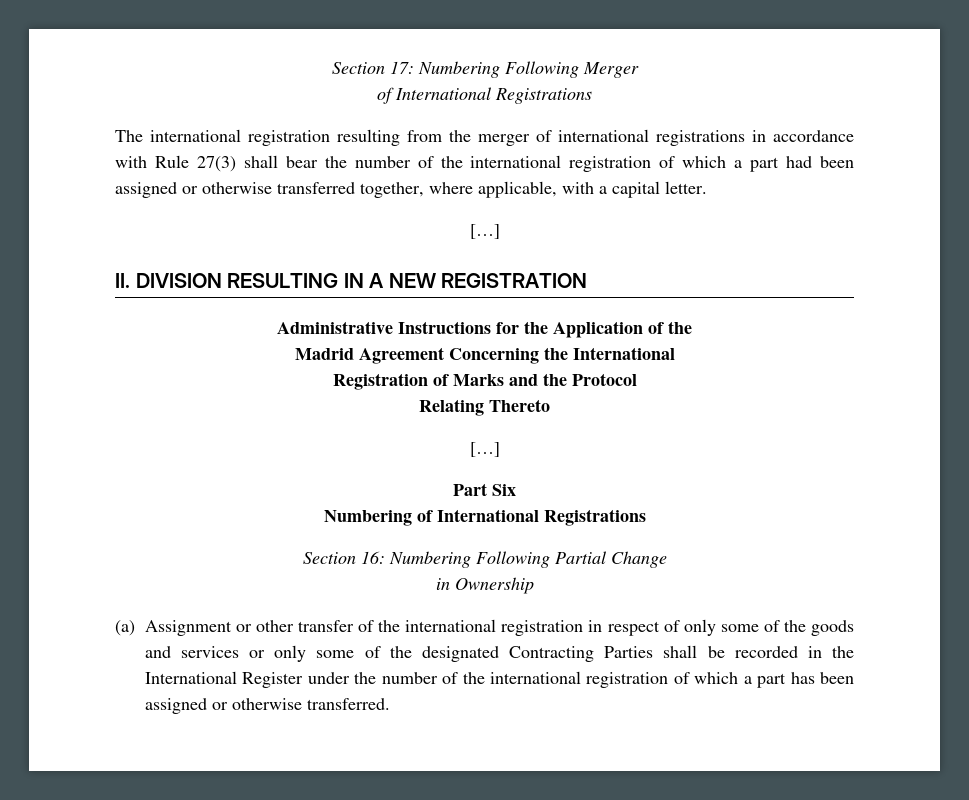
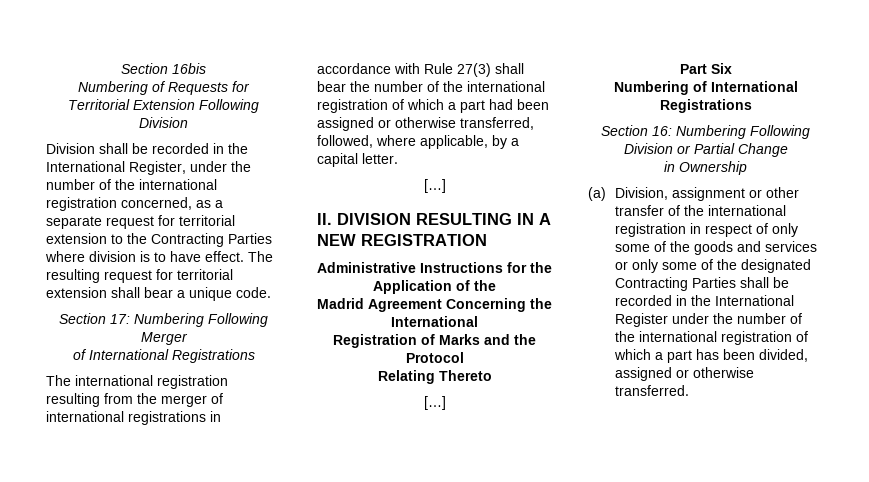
[331,62,385,74] Section -> [121,63,206,74] [78,81,250,95] [68,99,259,113] [139,117,188,128] [46,143,248,154] [46,161,251,175] [46,179,217,190] [46,197,223,211] [46,215,235,229] [46,233,272,247] [45,251,273,262] [46,269,233,283] [46,287,271,301] [59,313,106,324] Section 16bis // Numbering of Requests for Territorial Extension Following Division // Division shall be recorded in the International Register, under the number of the international registration concerned, as a separate request for territorial extension to the Contracting Parties where division is to have effect. The resulting request for territorial extension shall bear a unique code. // Section
[277,182,424,198] transferred together, -> [460,117,534,130] [317,135,373,148] transferred, followed,
[562,182,594,194] with -> [492,135,507,149] by
(550, 559) none -> [623,143,691,154] Division or
[144,620,232,636] Assignment -> [615,187,746,201] Division, assignment
(854, 678) none -> [759,349,809,362] divided,

